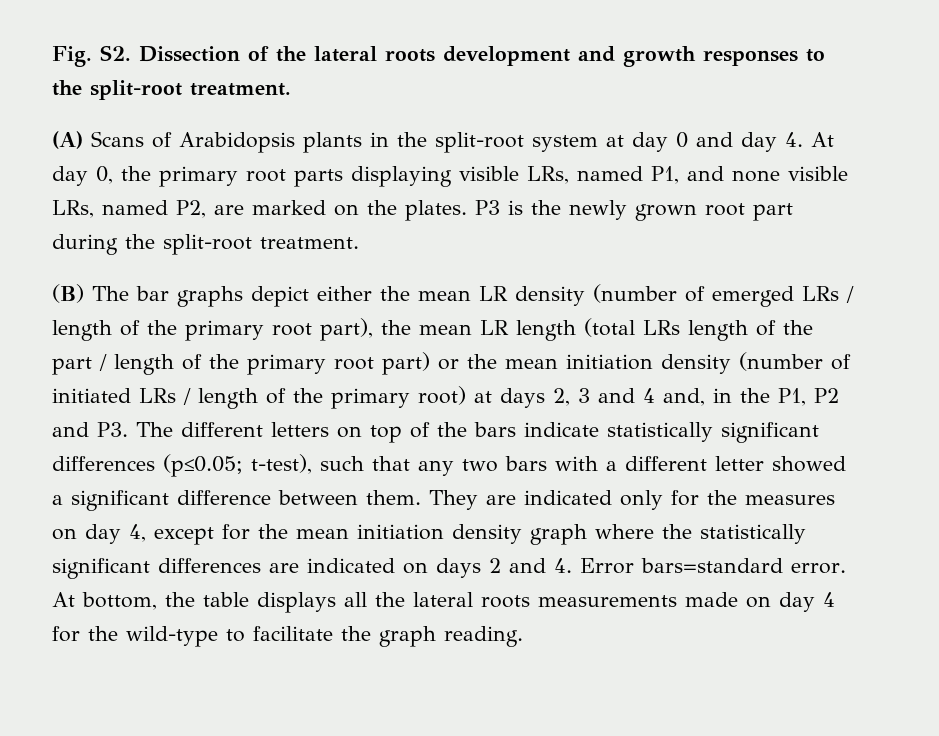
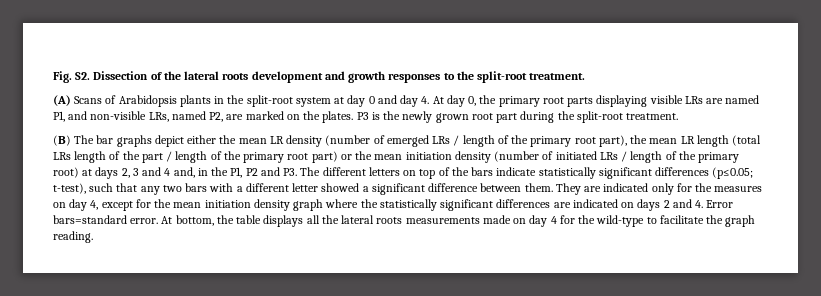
[527,166,569,184] LRs, -> [684,96,724,104] LRs are
[732,166,848,182] none visible -> [90,111,147,120] non-visible

